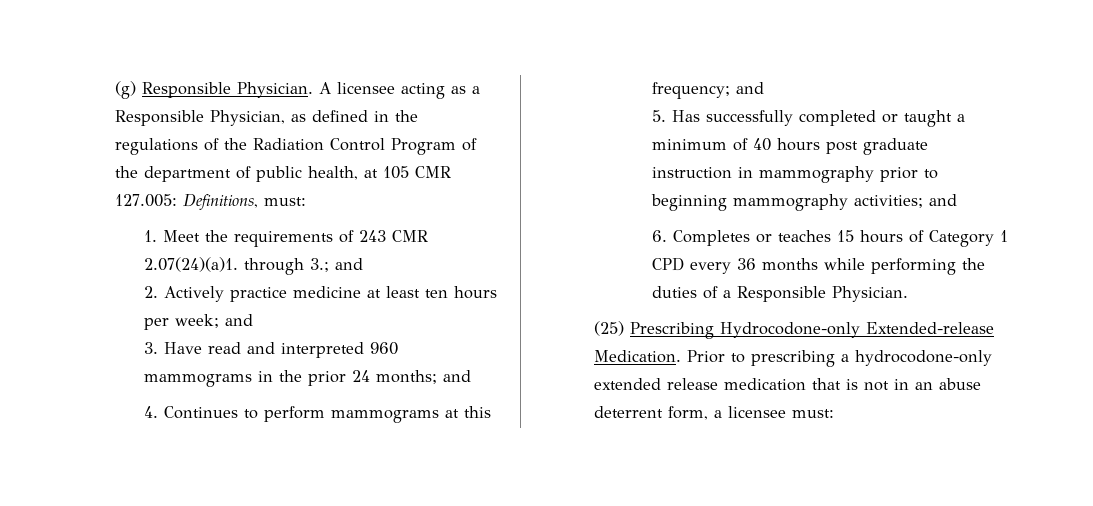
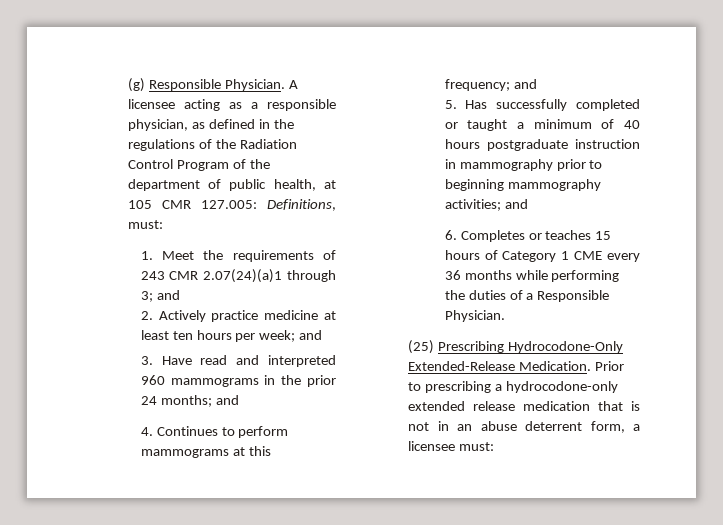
[115,110,286,126] Responsible Physician, -> [267,99,336,111] [127,119,188,131] responsible physician,
[143,257,329,275] 2.07(24)(a)1. through 3.; -> [203,269,336,283] [140,291,153,302] 2.07(24)(a)1 through 3;
[825,138,928,155] post graduate -> [486,139,568,151] postgraduate
[651,257,684,271] CPD -> [574,251,603,260] CME
[720,322,995,338] Hydrocodone-only Extended-release -> [508,341,624,353] [408,361,516,371] Hydrocodone-Only Extended-Release

